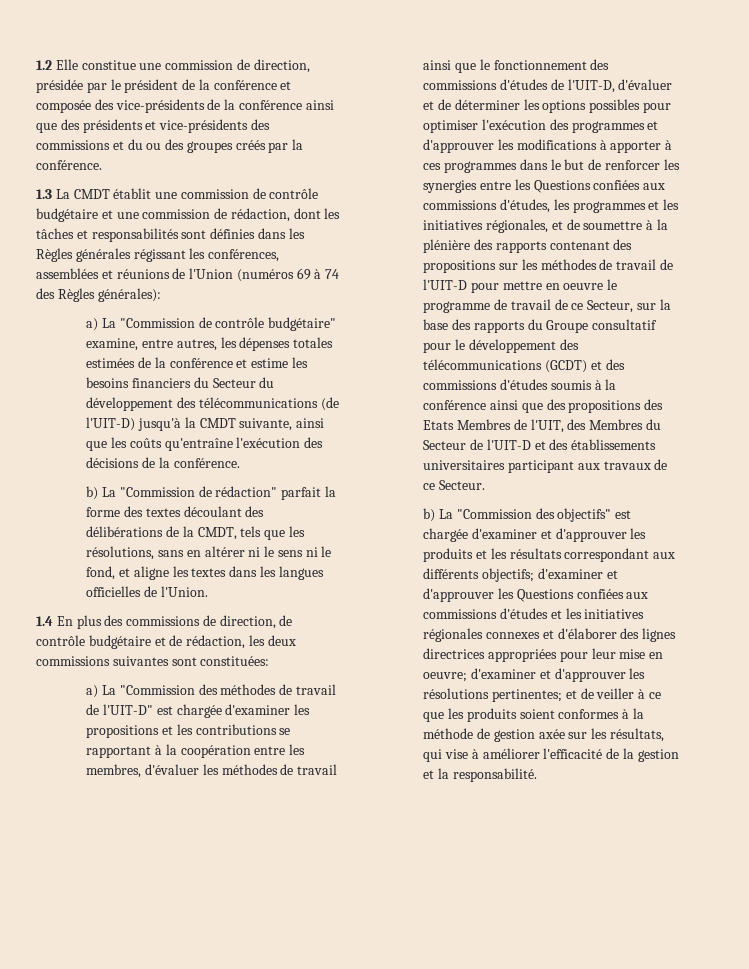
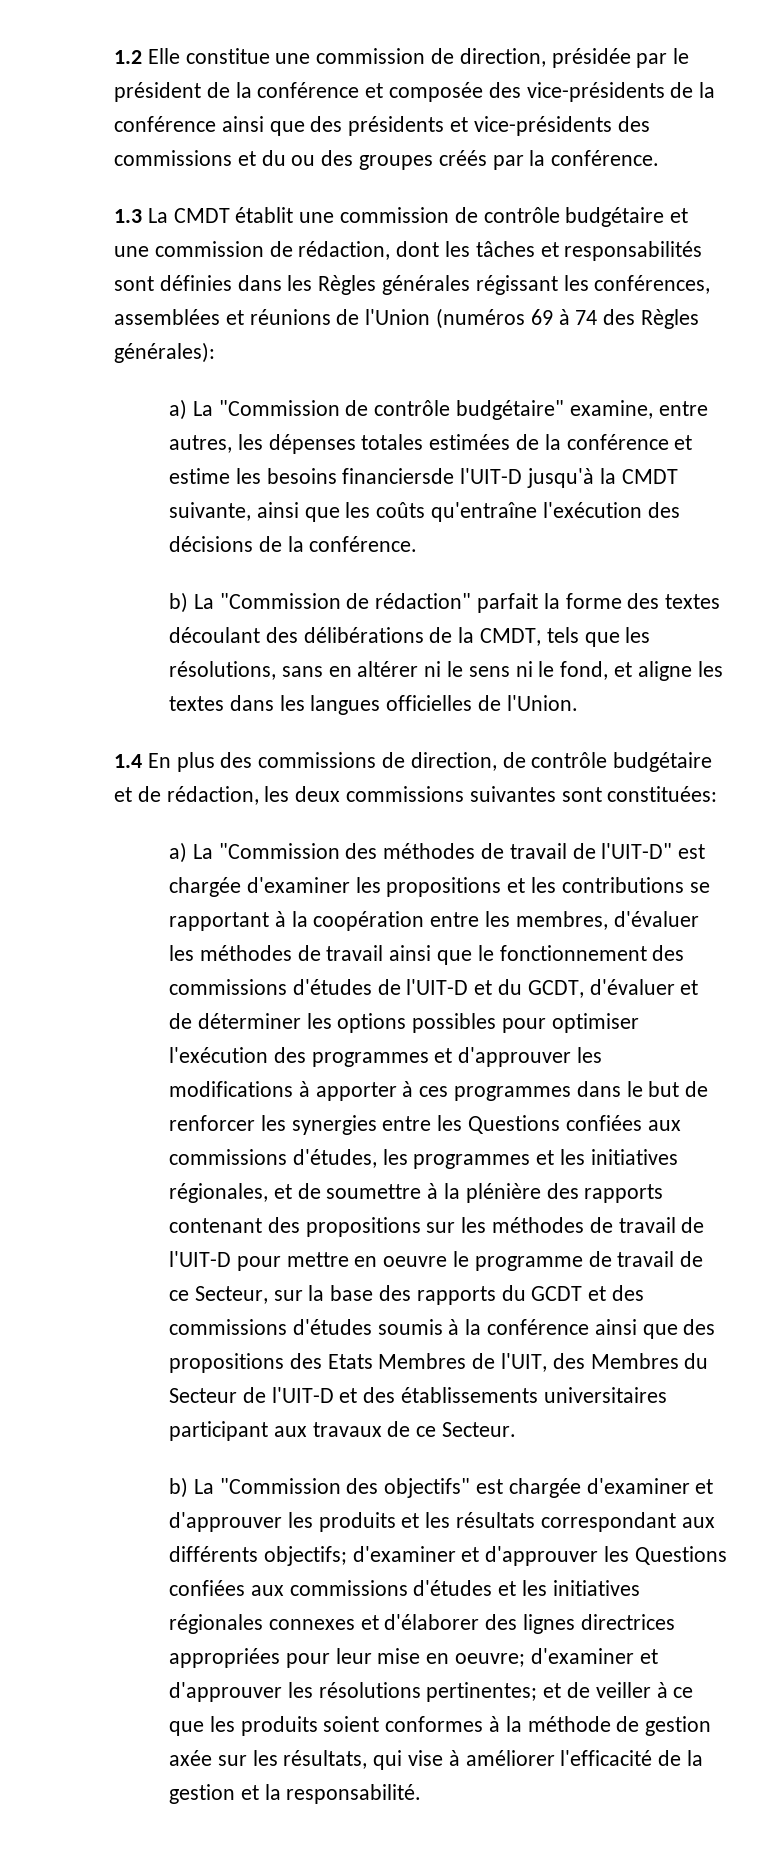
[131,377,275,388] [86,397,339,411] [86,417,136,431] financiers du Secteur du développement des télécommunications (de l'UIT-D) -> [342,468,523,484] financiersde l'UIT-D
[567,79,615,93] l'UIT-D, -> [406,979,584,998] l'UIT-D et du GCDT,
[546,319,658,333] [423,339,579,353] [423,359,587,373] Groupe consultatif pour le développement des télécommunications (GCDT) -> [531,1286,583,1301] GCDT

